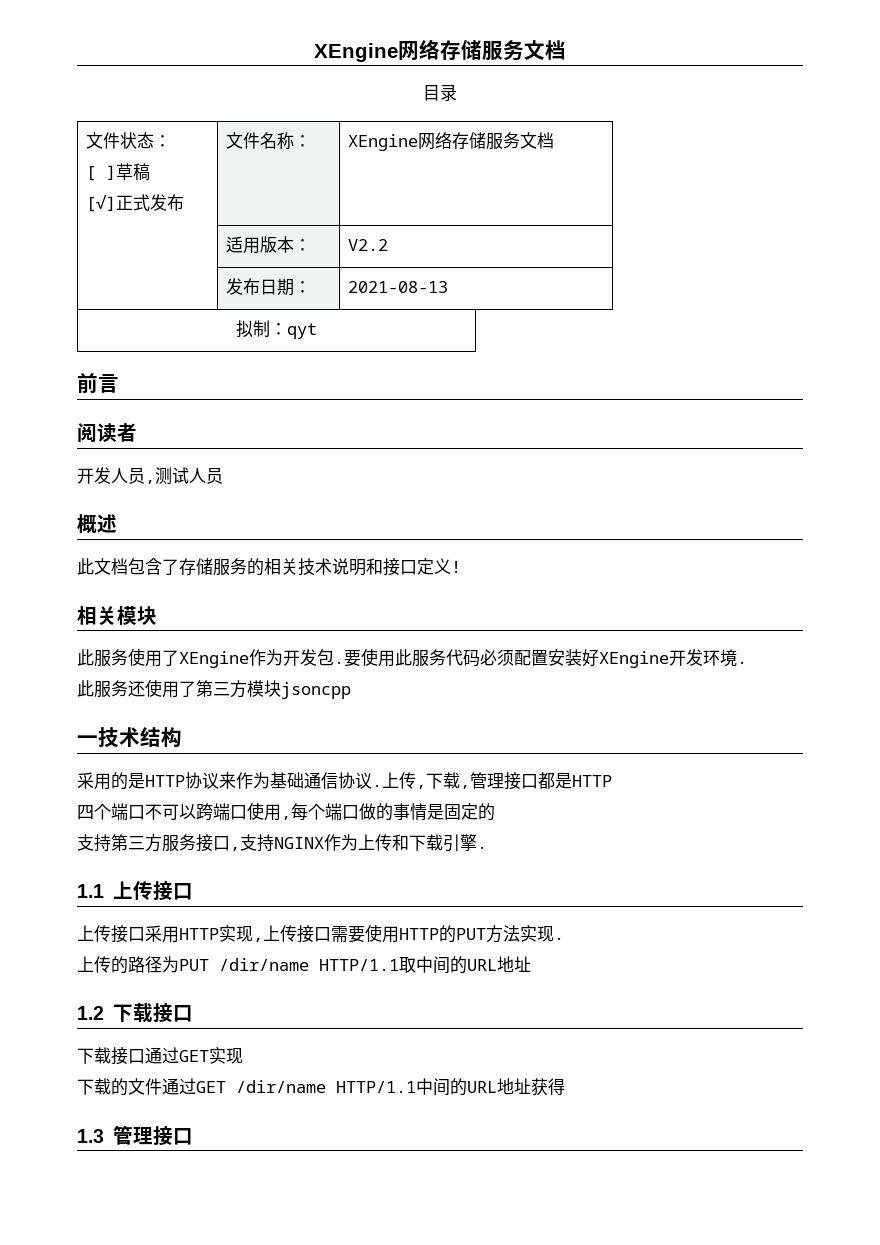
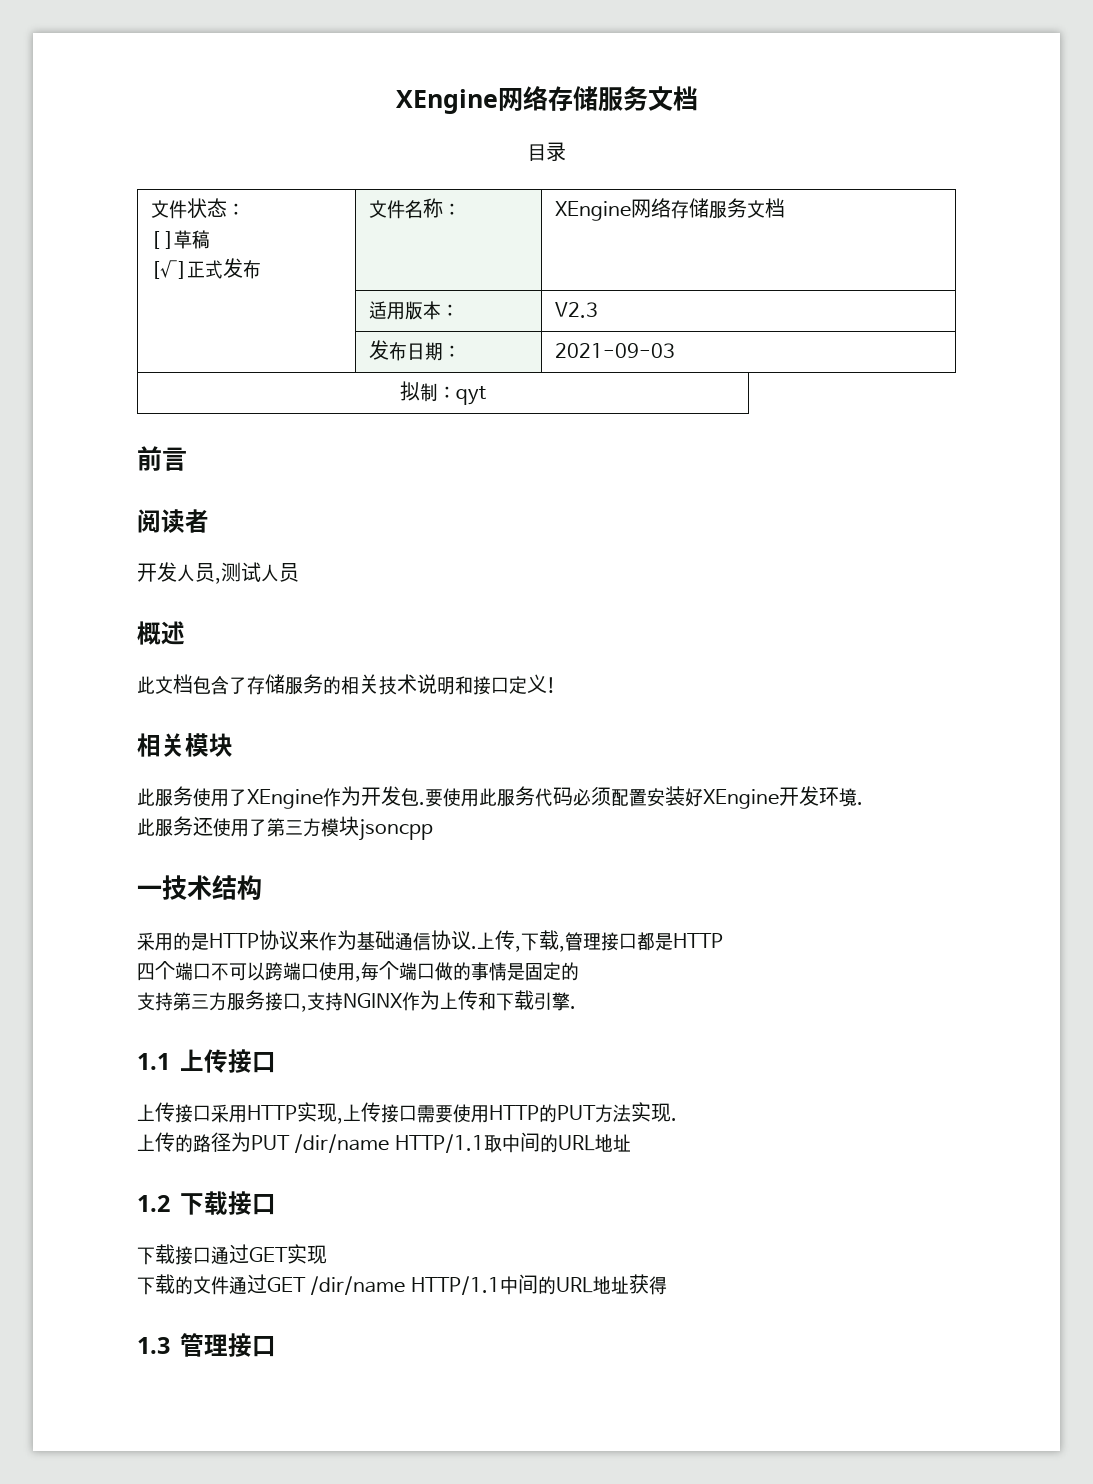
[347,239,388,251] V2.2 -> [554,302,598,318] V2.3
[347,281,448,293] 2021-08-13 -> [554,343,675,358] 2021-09-03

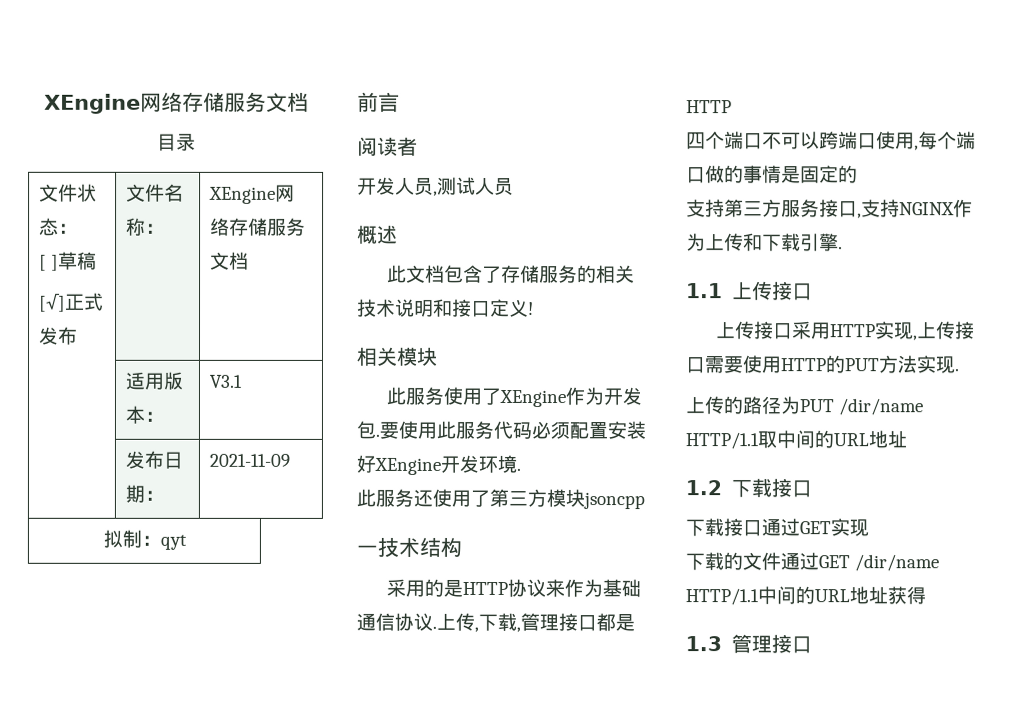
[554,302,598,318] V2.3 -> [208,374,242,388] V3.1
[554,343,675,358] 2021-09-03 -> [208,453,290,467] 2021-11-09

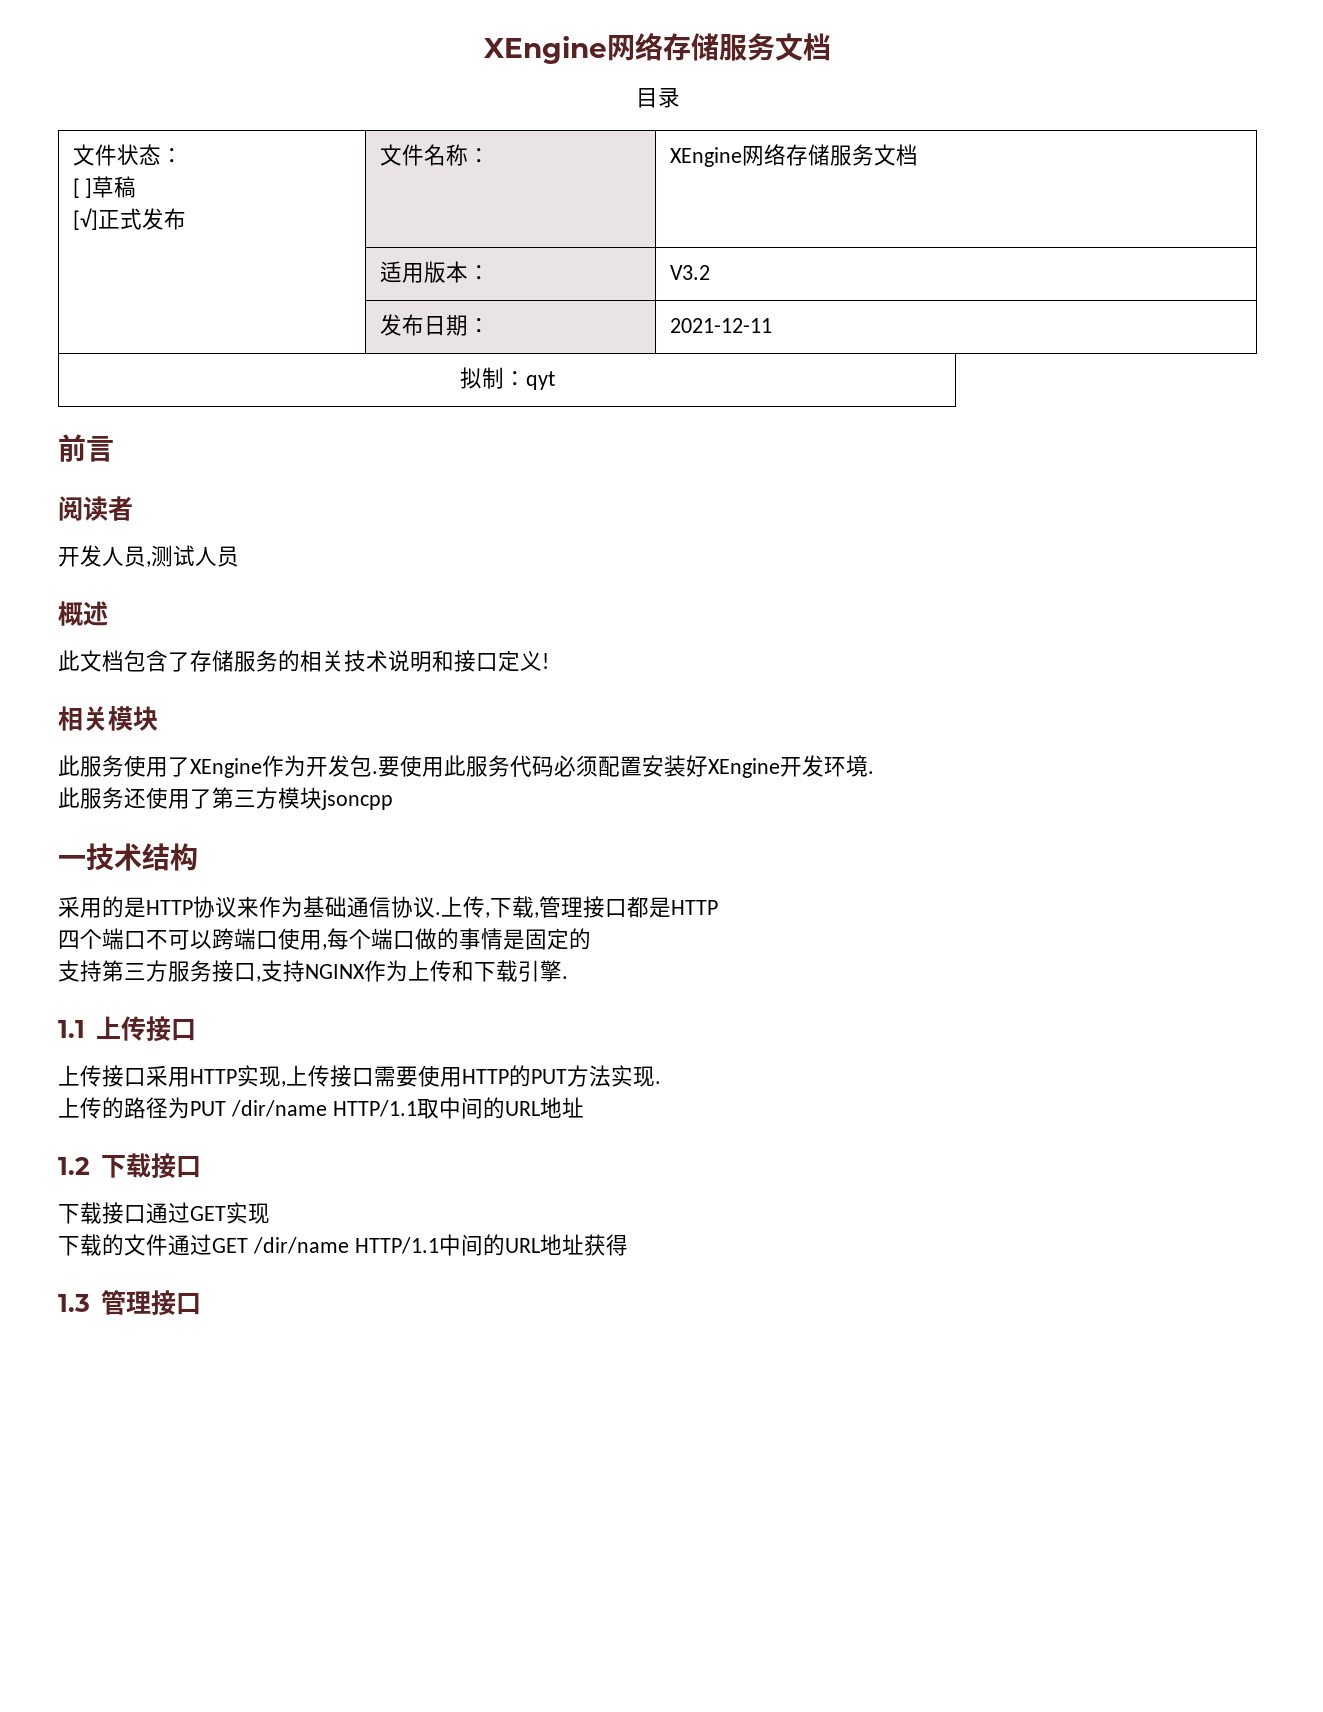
[208,374,242,388] V3.1 -> [669,265,710,280] V3.2
[208,453,290,467] 2021-11-09 -> [669,318,772,333] 2021-12-11

